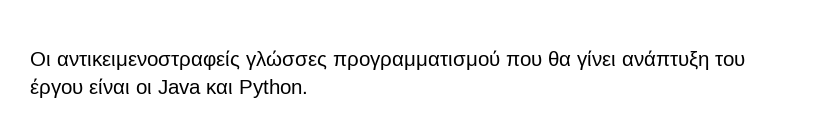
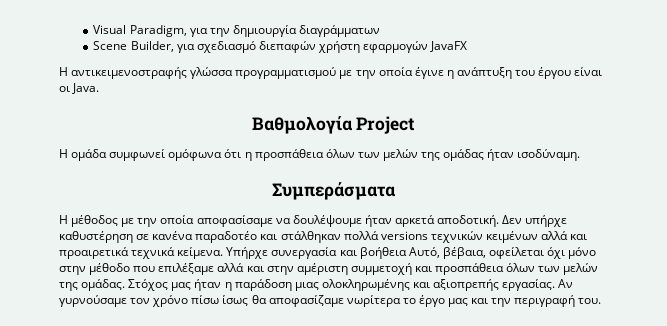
[30,50,616,70] Οι αντικειμενοστραφείς γλώσσες προγραμματισμού που θα γίνει -> [93,25,380,37] [93,41,468,53] [59,67,454,79] Visual Paradigm, για την δημιουργία διαγράμματων // Scene Builder, για σχεδιασμό διεπαφών χρήστη εφαρμογών JavaFX // Η αντικειμενοστραφής γλώσσα προγραμματισμού με την οποία έγινε η
[158,79,308,98] Java και Python. -> [72,83,100,94] [251,116,416,134] [59,149,581,161] [272,182,396,200] [59,215,568,227] [59,231,588,243] [59,247,597,259] [59,263,599,275] [59,279,574,291] [59,295,602,307] Java. // Βαθμολογία Project // Η ομάδα συμφωνεί ομόφωνα ότι η προσπάθεια όλων των μελών της ομάδας ήταν ισοδύναμη. // Συμπεράσματα // Η μέθοδος με την οποία αποφασίσαμε να δουλέψουμε ήταν αρκετά αποδοτική. Δεν υπήρχε καθυστέρηση σε κανένα παραδοτέο και στάλθηκαν πολλά versions τεχνικών κειμένων αλλά και προαιρετικά τεχνικά κείμενα. Υπήρχε συνεργασία και βοήθεια Αυτό, βέβαια, οφείλεται όχι μόνο στην μέθοδο που επιλέξαμε αλλά και στην αμέριστη συμμετοχή και προσπάθεια όλων των μελών της ομάδας. Στόχος μας ήταν η παράδοση μιας ολοκληρωμένης και αξιοπρεπής εργασίας. Αν γυρνούσαμε τον χρόνο πίσω ίσως θα αποφασίζαμε νωρίτερα το έργο μας και την περιγραφή του.

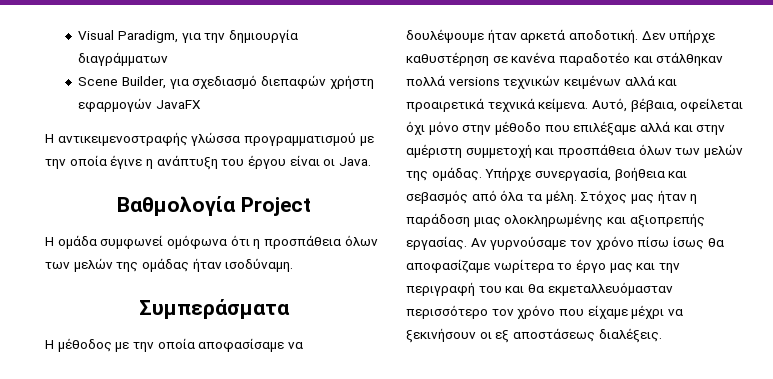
[226,247,407,259] Υπήρχε συνεργασία και βοήθεια -> (589, 105) none
(126, 285) none -> [485,167,688,181] [406,190,577,204] Υπήρχε συνεργασία, βοήθεια και σεβασμός από όλα τα μέλη.
[578,298,602,304] του. -> [478,282,673,296] [406,305,683,319] [406,328,662,343] του και θα εκμεταλλευόμασταν περισσότερο τον χρόνο που είχαμε μέχρι να ξεκινήσουν οι εξ αποστάσεως διαλέξεις.

